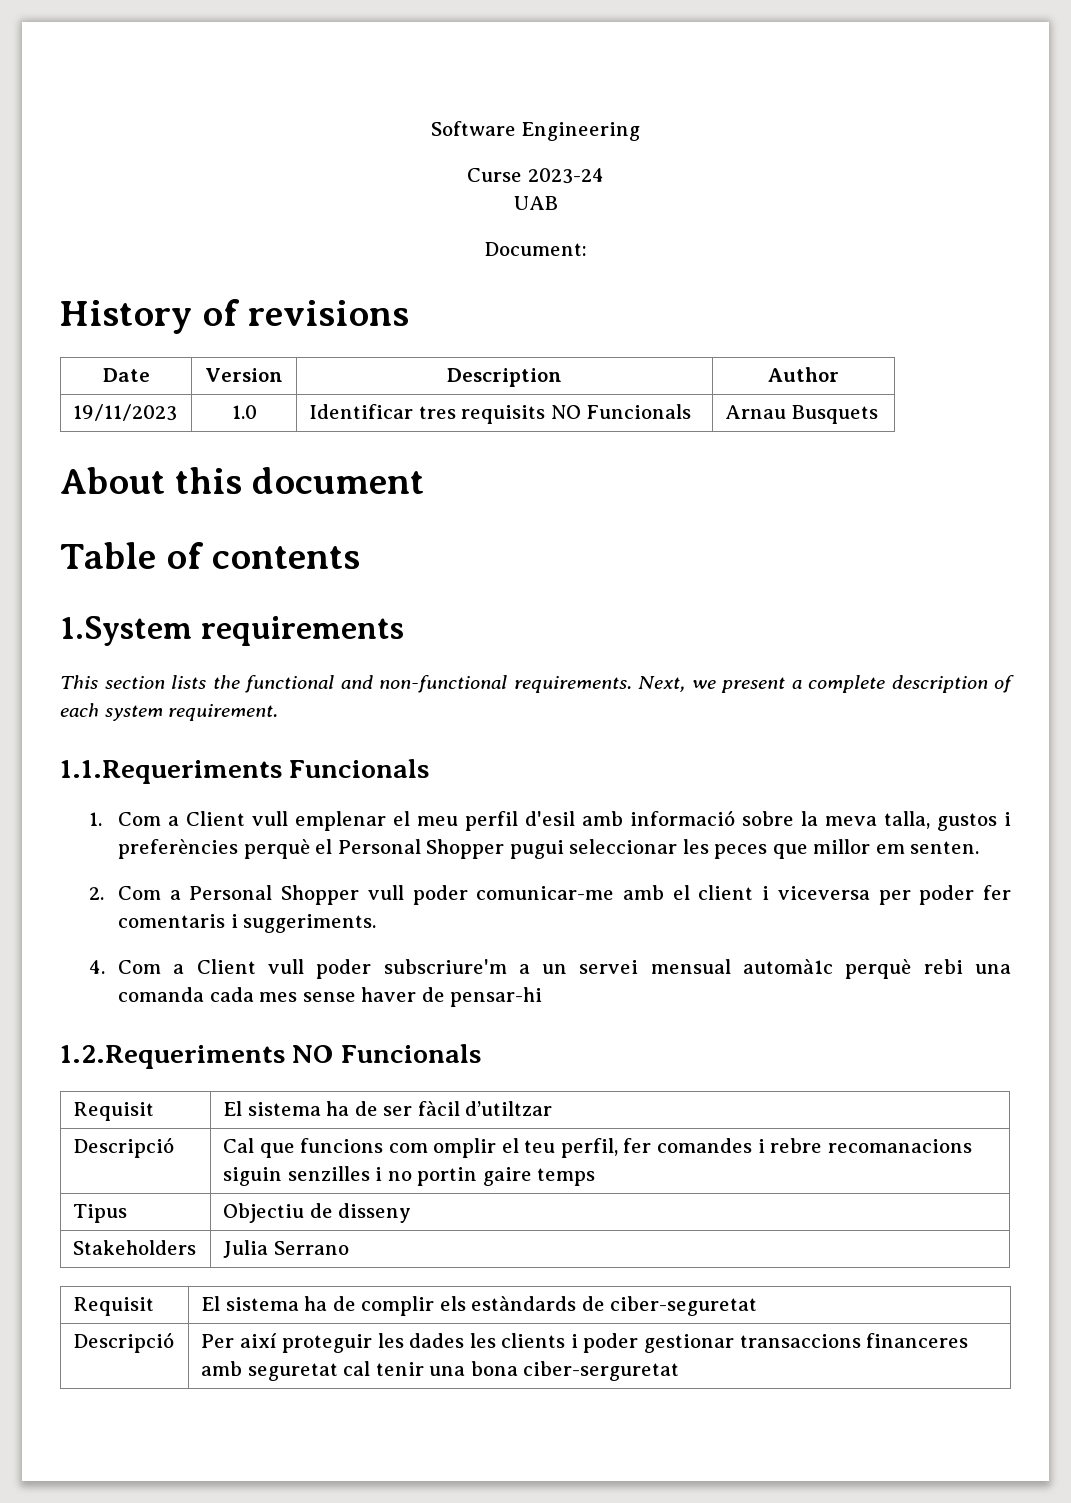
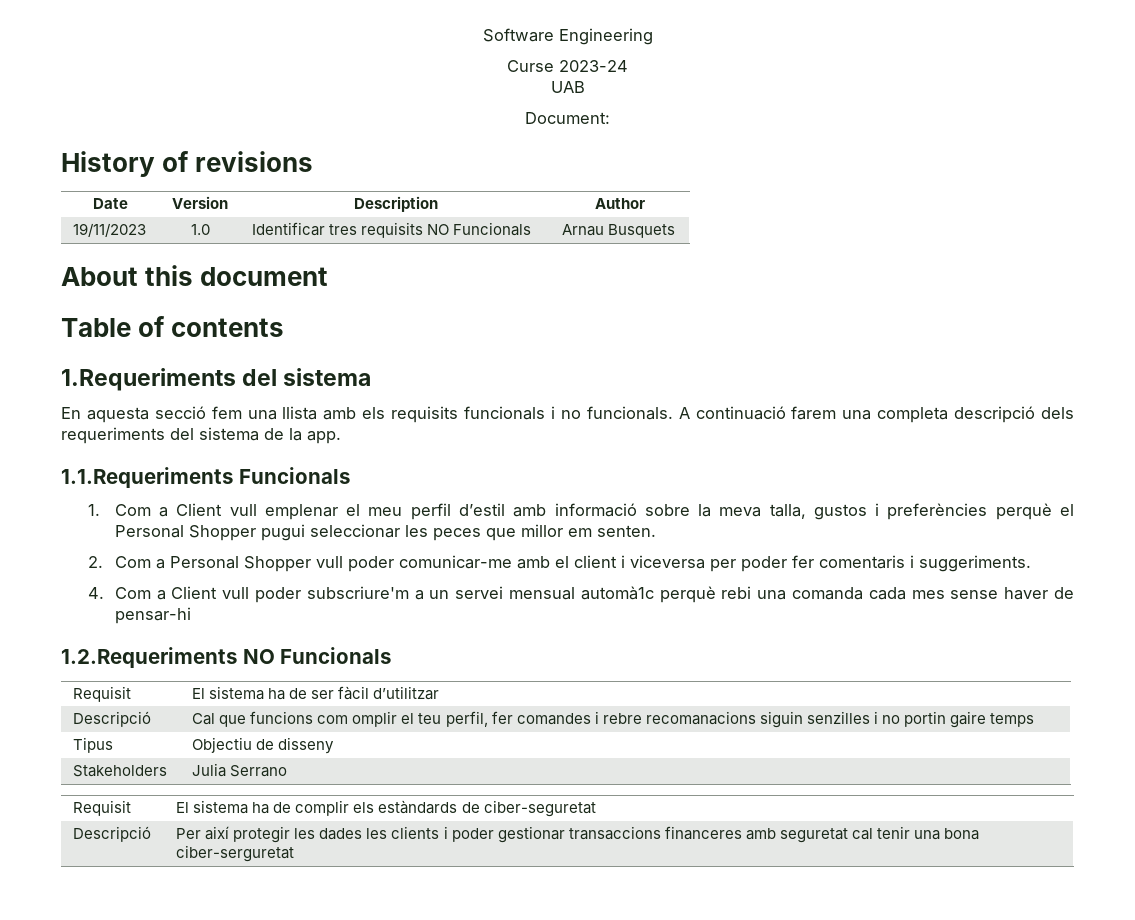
[60,616,404,646] [60,675,1014,693] [60,703,279,721] 1.System requirements // This section lists the functional and non-functional requirements. Next, we present a complete description of each system requirement. -> [61,368,372,391] [61,406,1075,423] [61,427,341,444] 1.Requeriments del sistema // En aquesta secció fem una llista amb els requisits funcionals i no funcionals. A continuació farem una completa descripció dels requeriments del sistema de la app.
[525,811,576,826] d'esil -> [459,503,506,516] d’estil
[465,1101,553,1116] d’utiltzar -> [373,686,440,700] d’utilitzar
[282,1334,373,1353] proteguir -> [233,826,291,843] protegir

